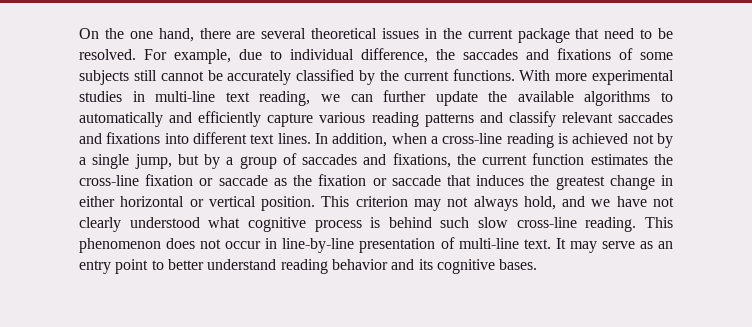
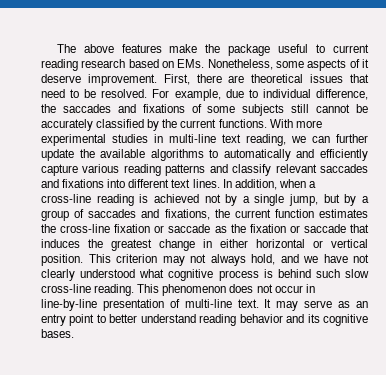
[79,28,194,42] On the one hand, -> [56,44,369,56] [41,59,369,71] [41,74,190,86] The above features make the package useful to current reading research based on EMs. Nonetheless, some aspects of it deserve improvement. First,
[261,28,307,39] several -> (245, 79) none
[424,28,570,43] in the current package -> (344, 78) none

